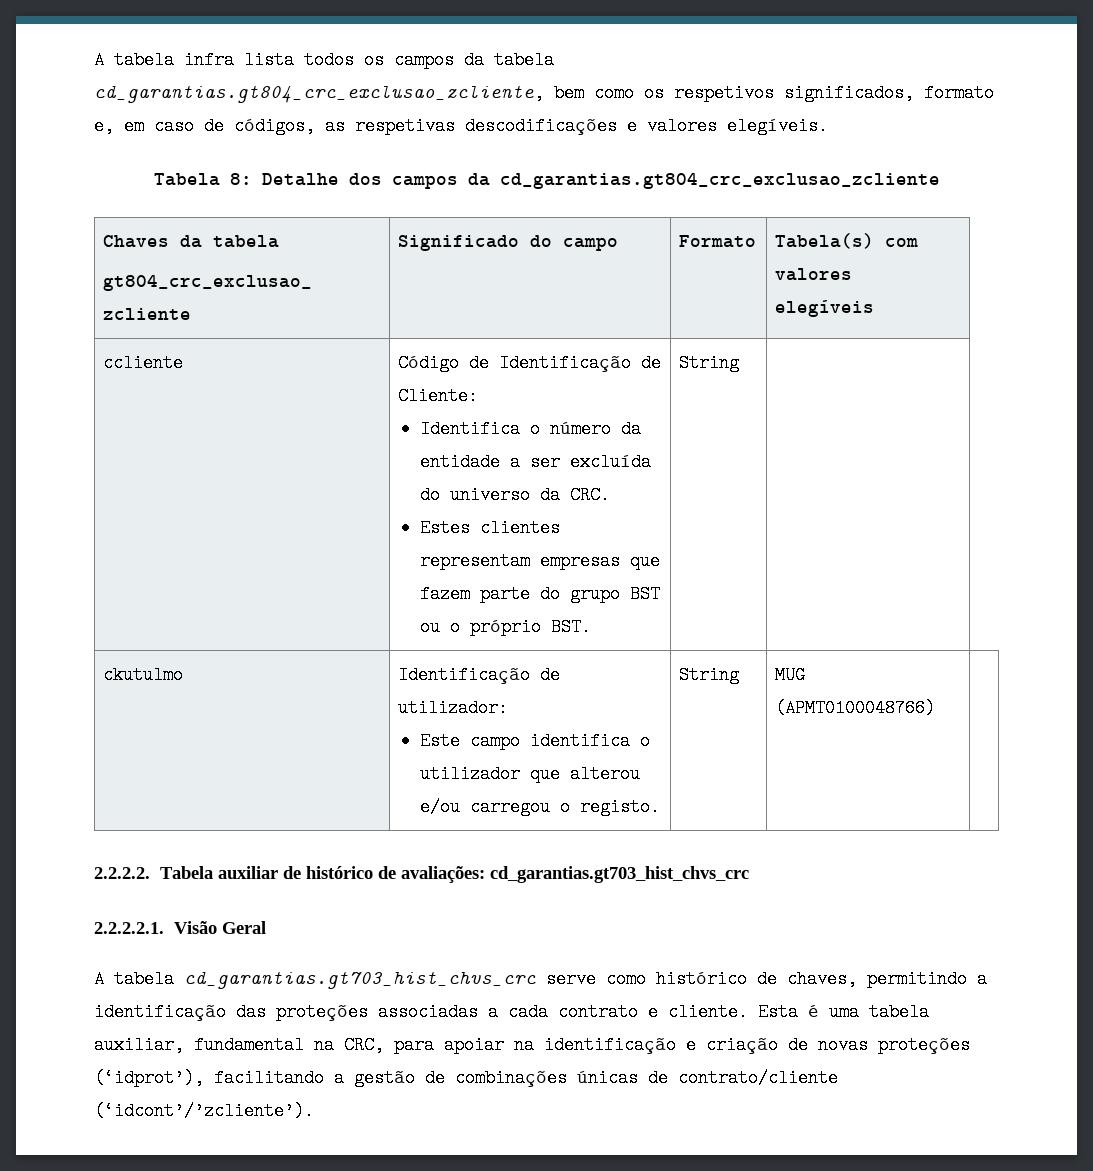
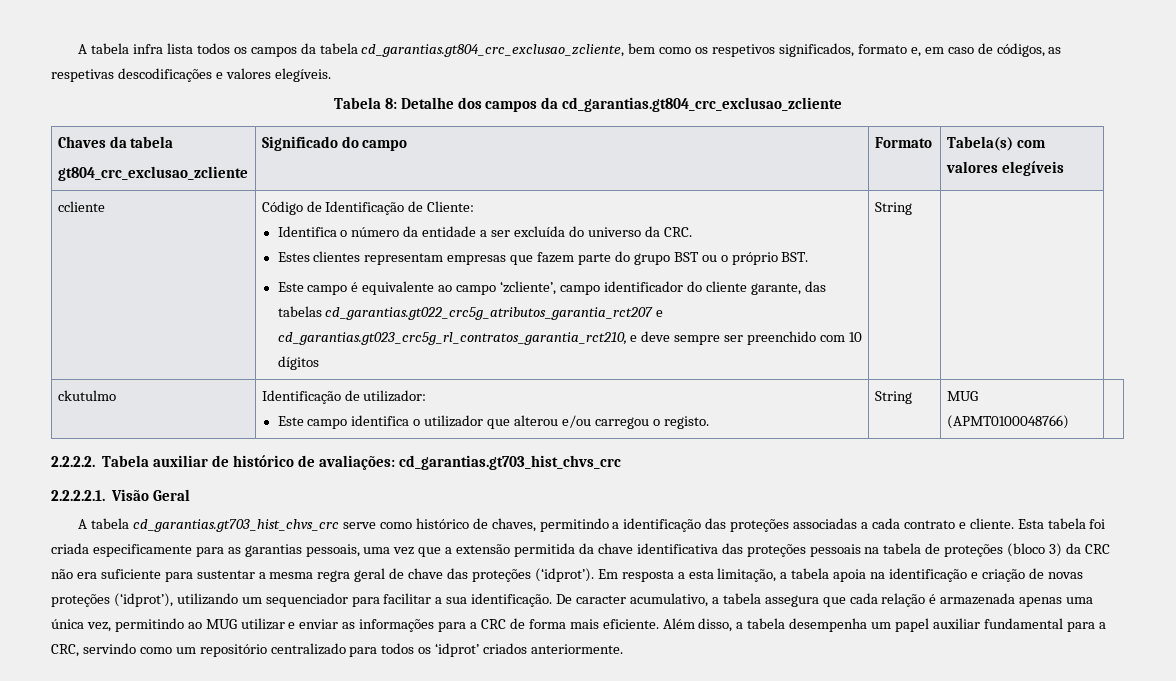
(591, 627) none -> [277,281,826,295] [277,306,664,320] [277,331,862,345] [277,356,319,370] // Este campo é equivalente ao campo ‘zcliente’, campo identificador do cliente garante, das tabelas cd_garantias.gt022_crc5g_atributos_garantia_rct207 e cd_garantias.gt023_crc5g_rl_contratos_garantia_rct210, e deve sempre ser preenchido com 10 dígitos
[808,1003,929,1021] [94,1036,504,1054] é uma tabela auxiliar, fundamental na CRC, para apoiar -> [1047,518,1106,529] [51,543,1110,557] [51,568,867,582] tabela foi criada especificamente para as garantias pessoais, uma vez que a extensão permitida da chave identificativa das proteções pessoais na tabela de proteções (bloco 3) da CRC não era suficiente para sustentar a mesma regra geral de chave das proteções (‘idprot’). Em resposta a esta limitação, a tabela apoia
[214,1069,838,1087] [94,1102,314,1120] facilitando a gestão de combinações únicas de contrato/cliente (‘idcont’/’zcliente’). -> [176,593,1094,607] [51,618,1106,632] [51,643,624,657] utilizando um sequenciador para facilitar a sua identificação. De caracter acumulativo, a tabela assegura que cada relação é armazenada apenas uma única vez, permitindo ao MUG utilizar e enviar as informações para a CRC de forma mais eficiente. Além disso, a tabela desempenha um papel auxiliar fundamental para a CRC, servindo como um repositório centralizado para todos os ‘idprot’ criados anteriormente.

